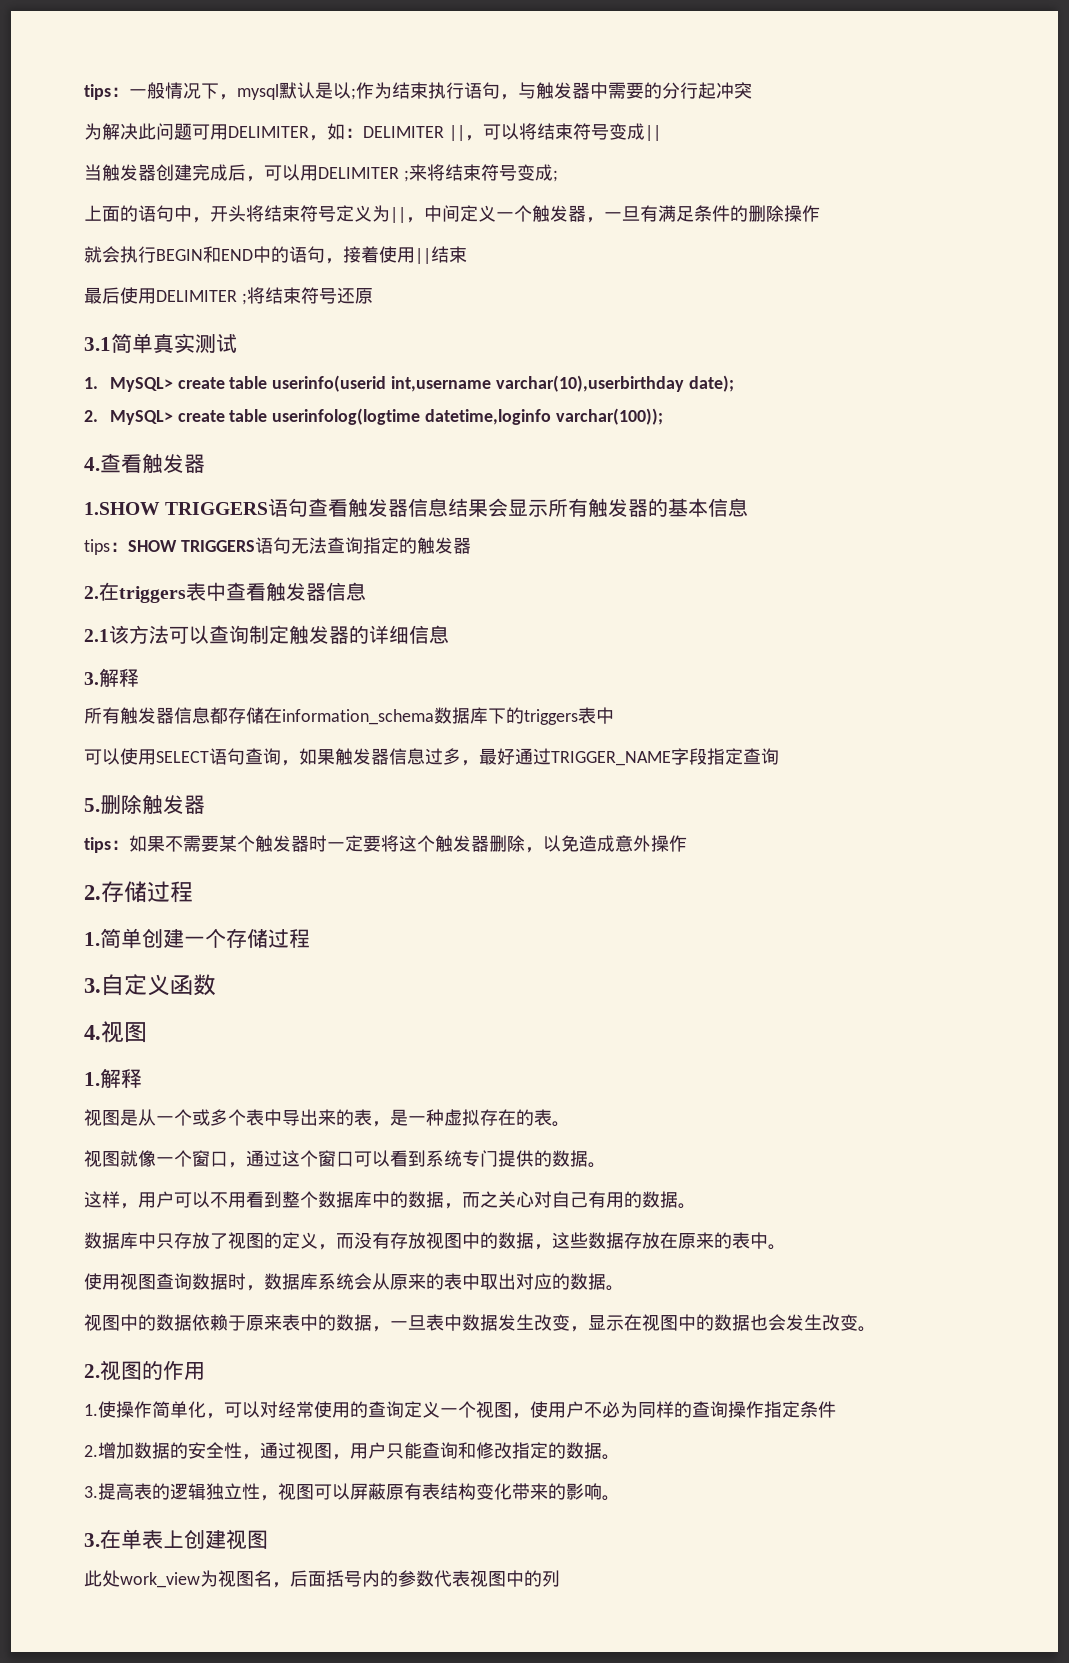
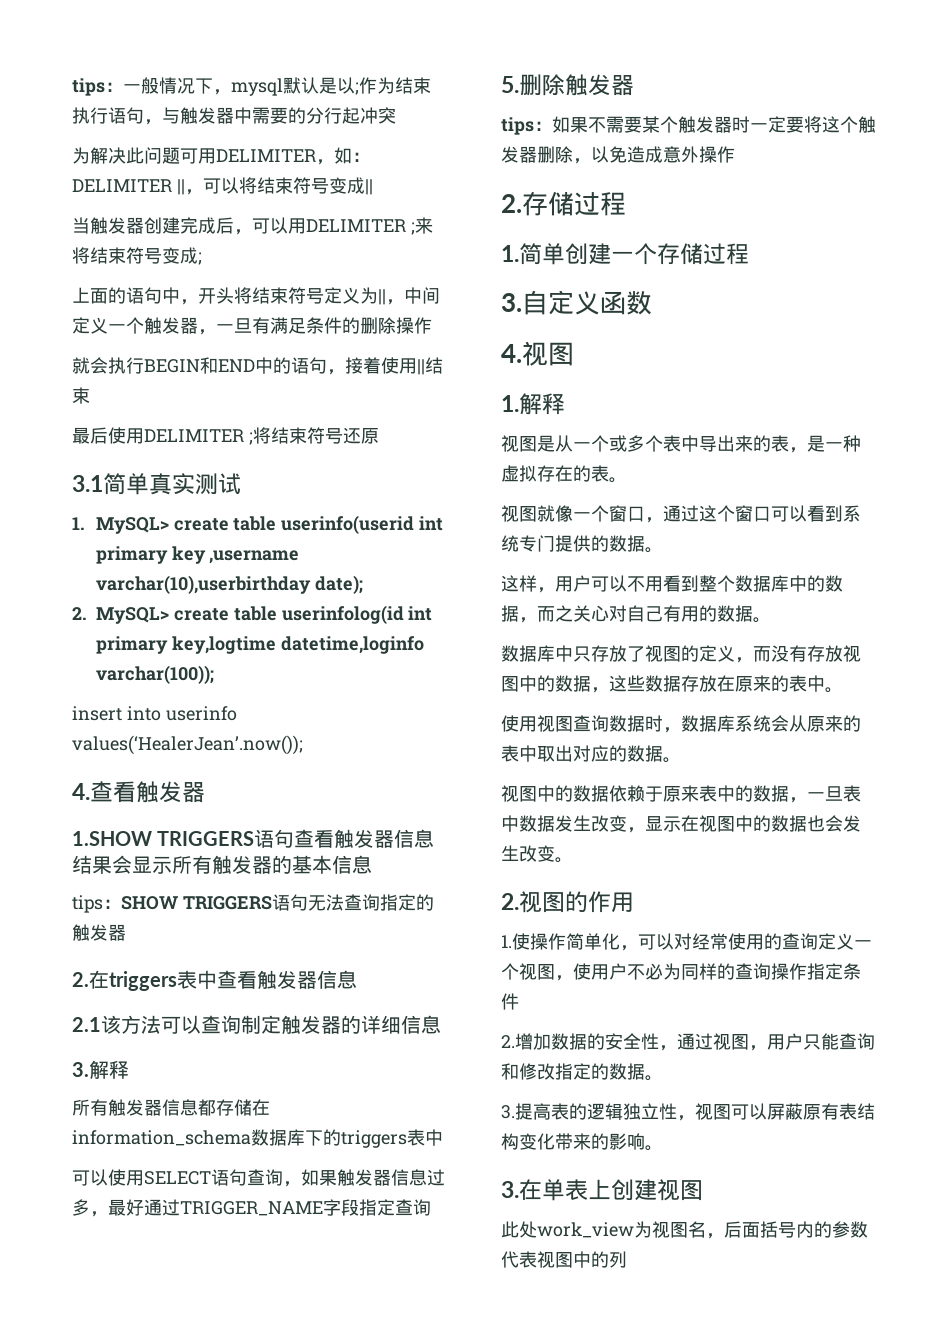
[391,376,492,392] int,username -> [419,516,444,531] [95,546,300,564] int primary key ,username
[272,408,664,425] userinfolog(logtime datetime,loginfo varchar(100)); -> [281,605,433,624] [96,636,424,654] [96,665,214,684] [72,706,237,721] [72,735,303,755] userinfolog(id int primary key,logtime datetime,loginfo varchar(100)); // insert into userinfo values(‘HealerJean’.now());

